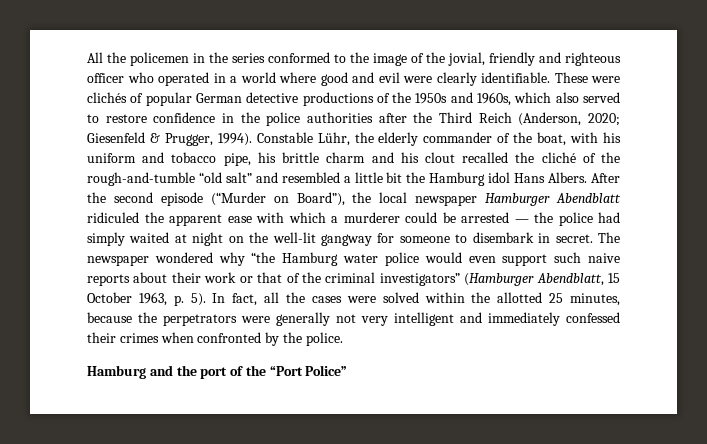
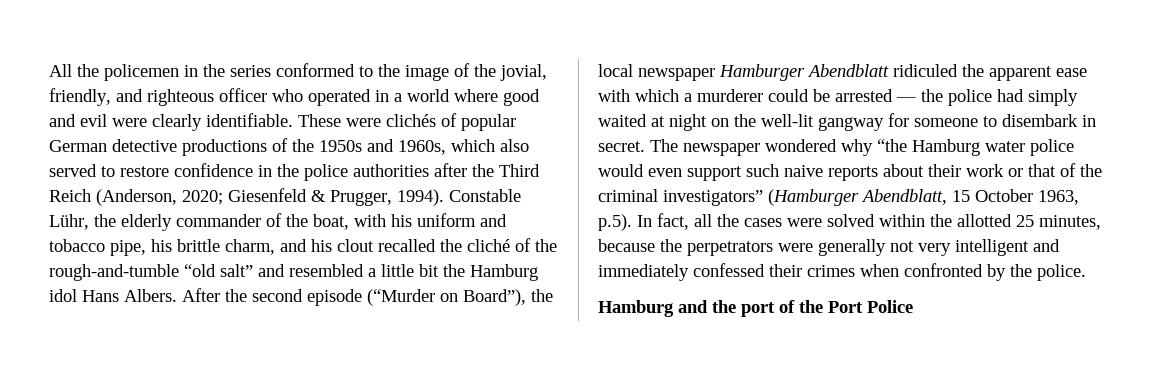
[489,52,535,66] friendly -> [49,88,111,106] friendly,
[326,152,366,163] charm -> [225,239,275,255] charm,
[173,293,206,306] p. 5). -> [598,214,632,231] p.5).
[269,365,348,376] “Port Police” -> [828,300,913,313] Port Police

